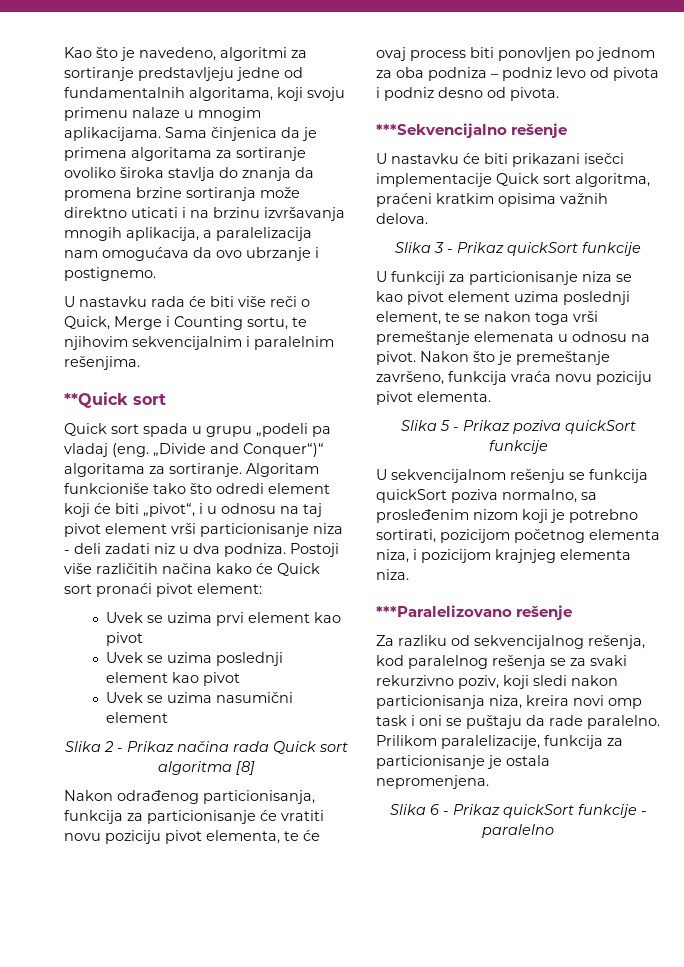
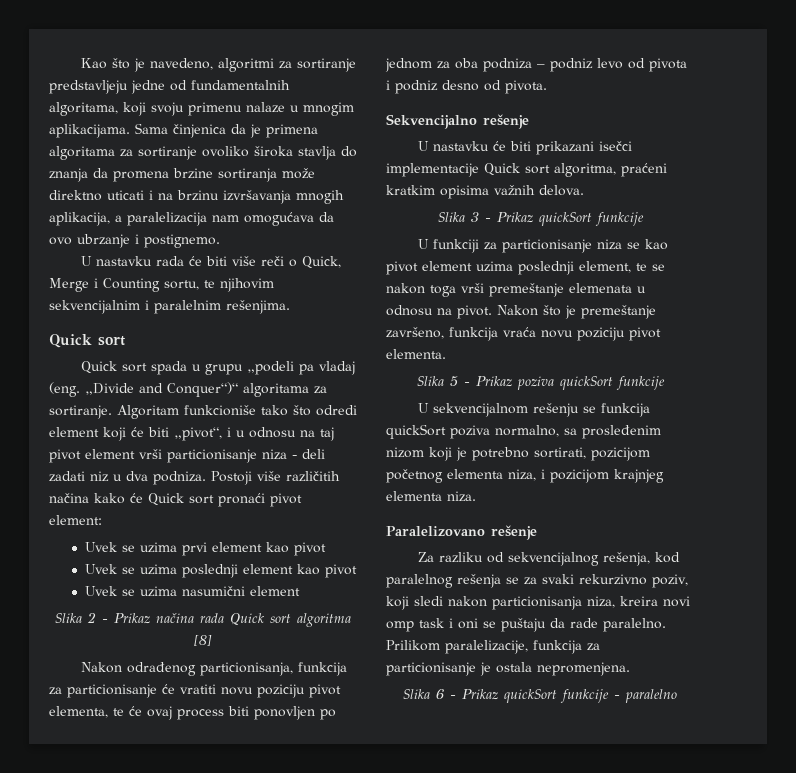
[64,392,128,408] **Quick -> [49,334,92,348] Quick
[376,123,507,138] ***Sekvencijalno -> [386,114,477,129] Sekvencijalno
[376,605,512,617] ***Paralelizovano -> [386,526,485,536] Paralelizovano

